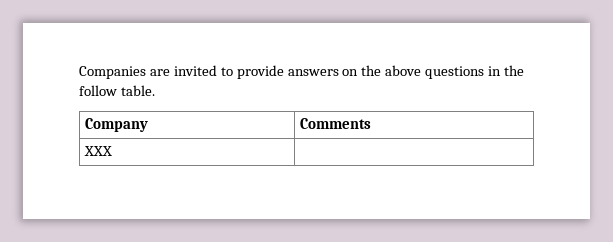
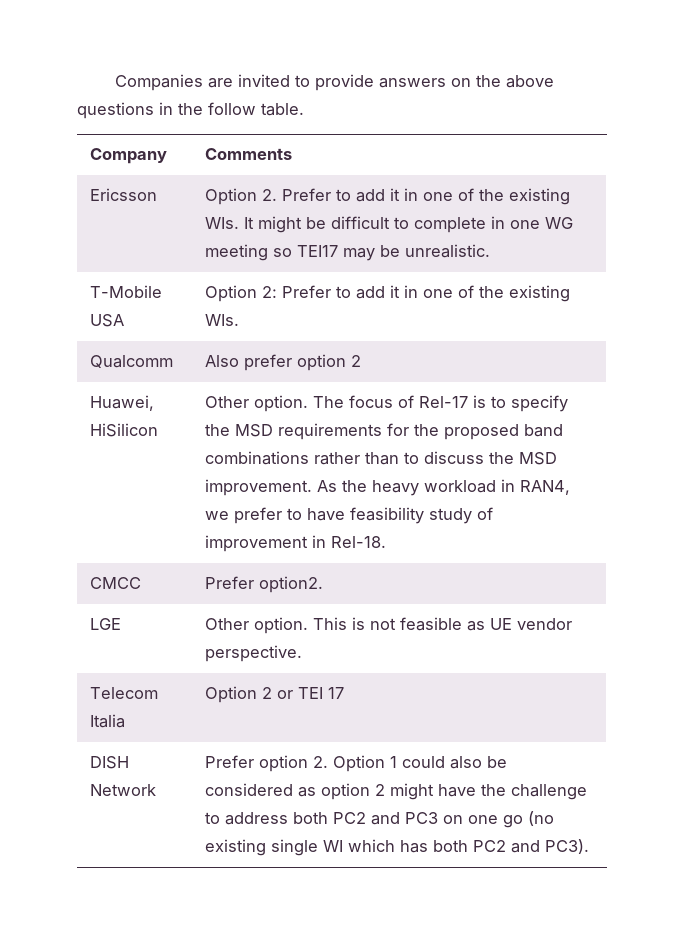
[84,146,113,156] XXX | -> [90,188,158,201] [205,188,571,205] [205,216,574,233] [205,244,491,261] [90,285,163,298] [90,314,125,327] [205,285,571,302] [205,314,240,326] [90,355,174,368] [205,354,362,371] [90,395,155,411] [90,423,159,437] [205,395,569,412] [205,423,564,440] [205,451,558,465] [205,479,571,496] [205,507,494,524] [205,535,387,552] [90,577,142,589] [205,576,324,593] [90,618,122,630] [205,617,573,634] [205,645,303,662] [90,687,159,699] [90,714,126,728] [205,686,345,703] [90,756,130,769] [90,784,157,796] [205,755,508,772] [205,783,588,800] [205,811,555,828] [205,839,590,856] Ericsson | Option 2. Prefer to add it in one of the existing WIs. It might be difficult to complete in one WG meeting so TEI17 may be unrealistic. // T-Mobile USA | Option 2: Prefer to add it in one of the existing WIs. // Qualcomm | Also prefer option 2 // Huawei, HiSilicon | Other option. The focus of Rel-17 is to specify the MSD requirements for the proposed band combinations rather than to discuss the MSD improvement. As the heavy workload in RAN4, we prefer to have feasibility study of improvement in Rel-18. // CMCC | Prefer option2. // LGE | Other option. This is not feasible as UE vendor perspective. // Telecom Italia | Option 2 or TEI 17 // DISH Network | Prefer option 2. Option 1 could also be considered as option 2 might have the challenge to address both PC2 and PC3 on one go (no existing single WI which has both PC2 and PC3).

